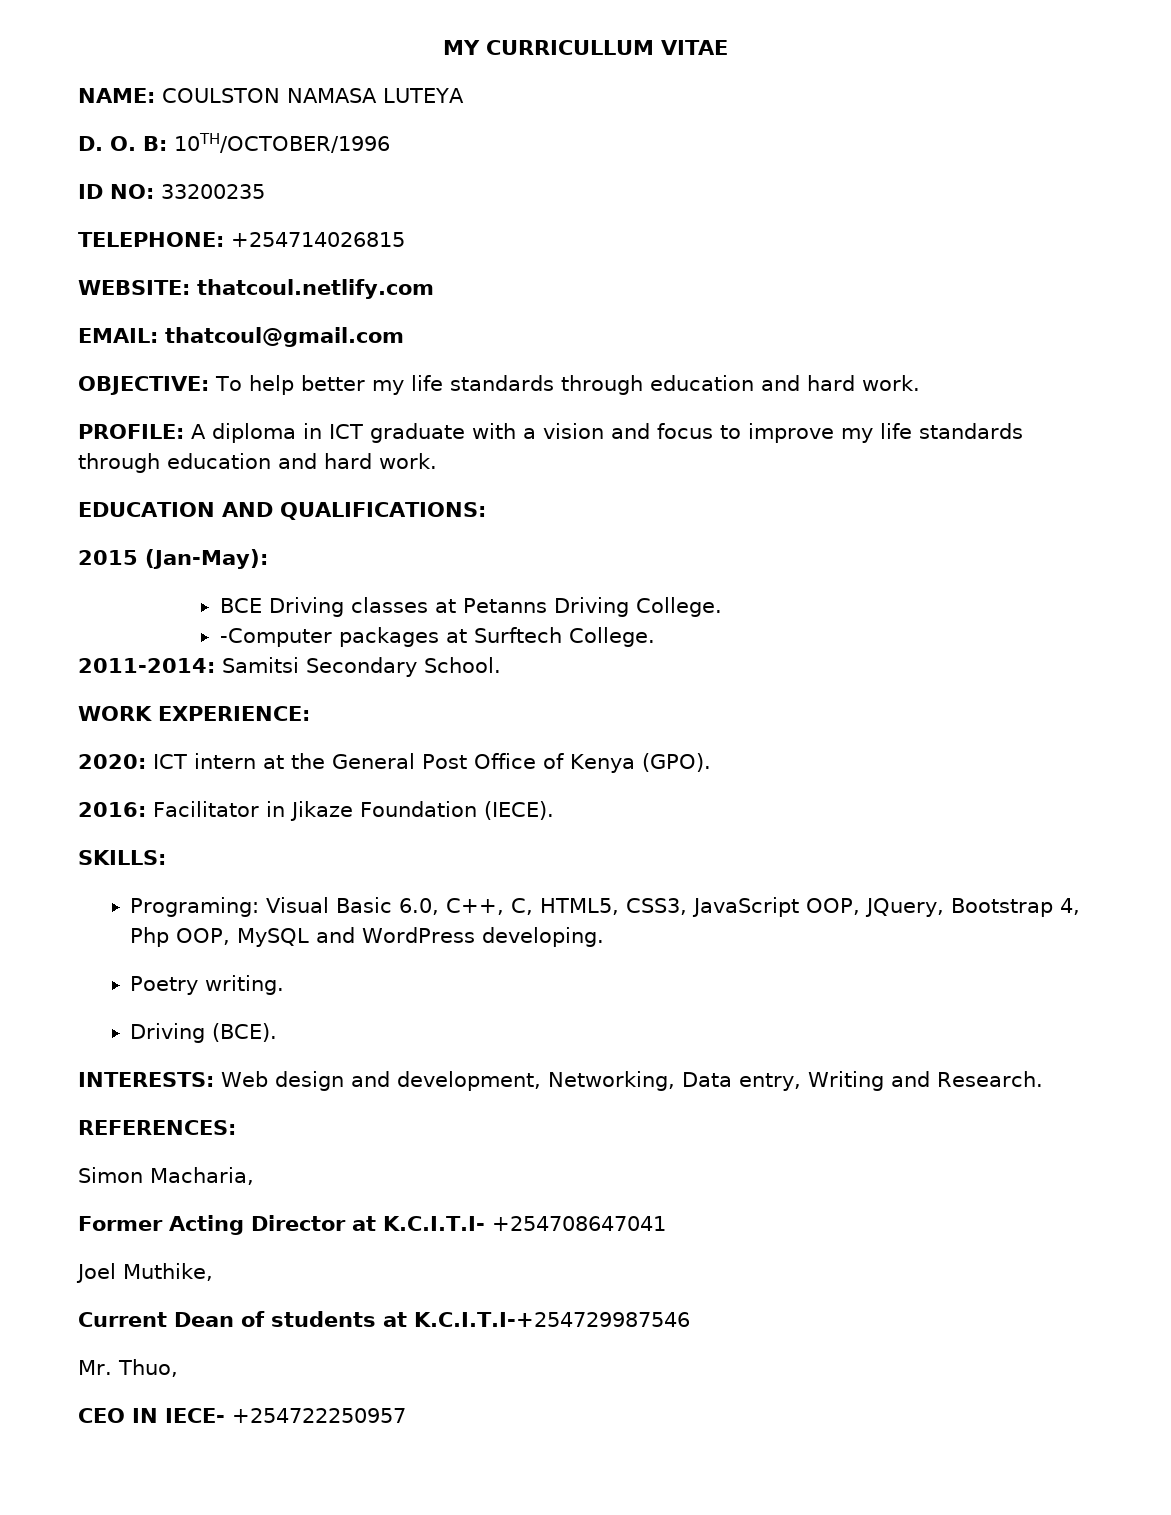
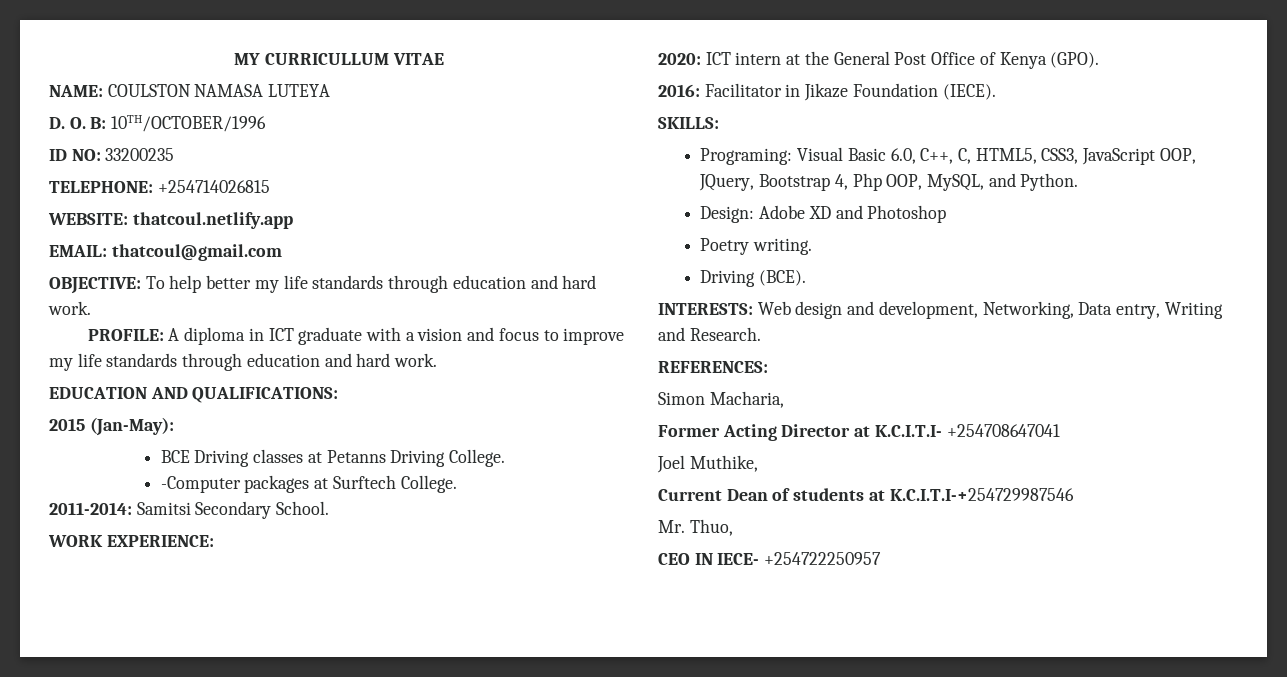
[197,279,434,299] thatcoul.netlify.com -> [132,212,293,229] thatcoul.netlify.app
[237,927,605,947] MySQL and WordPress developing. -> [926,173,1079,191] [700,205,947,223] MySQL, and Python. // Design: Adobe XD and Photoshop

